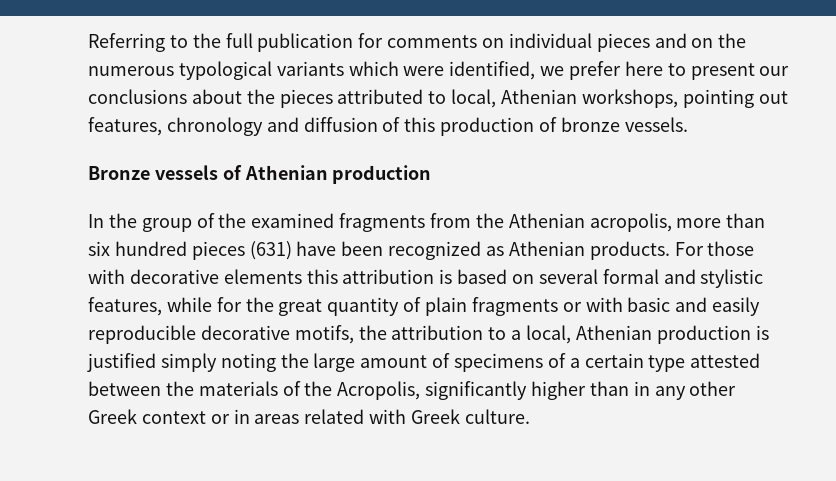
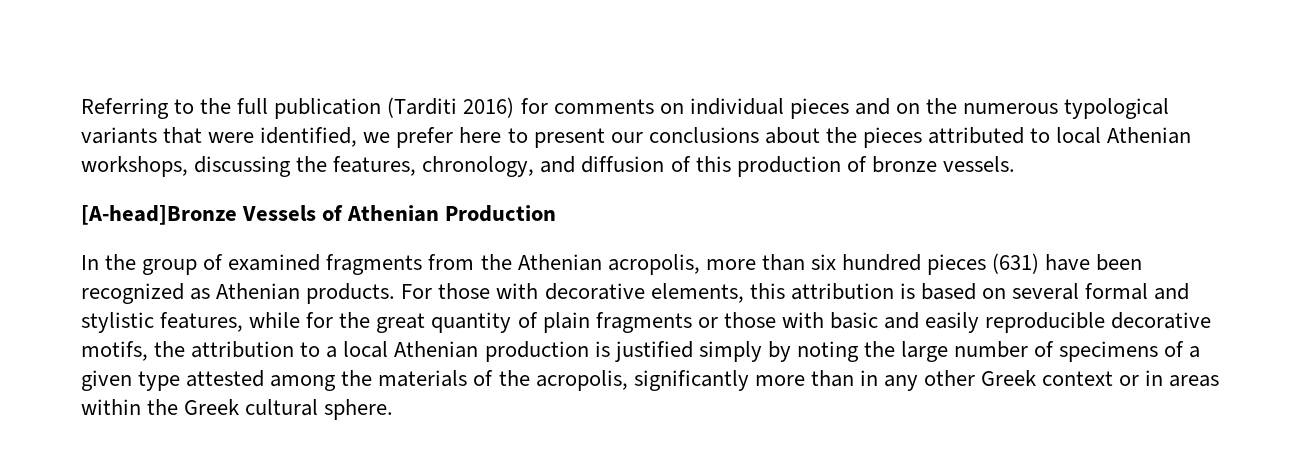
(354, 42) none -> [387,97,515,118] (Tarditi 2016)
[348,61,399,76] which -> [163,127,203,144] that
[451,89,497,108] local, -> [1056,127,1102,144] local
[682,89,788,108] [88,117,263,136] pointing out features, chronology -> [194,156,535,177] discussing the features, chronology,
[88,165,218,180] Bronze vessels -> [81,205,317,225] [A-head]Bronze Vessels
[332,165,432,184] production -> [445,205,557,222] Production
[218,213,247,228] the -> (224, 262) none
[223,269,302,284] elements -> [650,283,744,303] elements,
(582, 307) none -> [723,312,776,328] those
[526,325,572,344] local, -> [343,341,389,358] local
(217, 362) none -> [767,341,791,362] by
[360,355,428,368] amount -> [954,341,1029,358] number
[584,353,644,368] certain -> [81,370,132,391] given
[88,381,161,396] between -> [270,375,337,391] among
[337,381,587,400] Acropolis, significantly higher -> [535,370,805,391] acropolis, significantly more
[304,409,530,424] related with Greek culture. -> [81,399,394,420] within the Greek cultural sphere.

